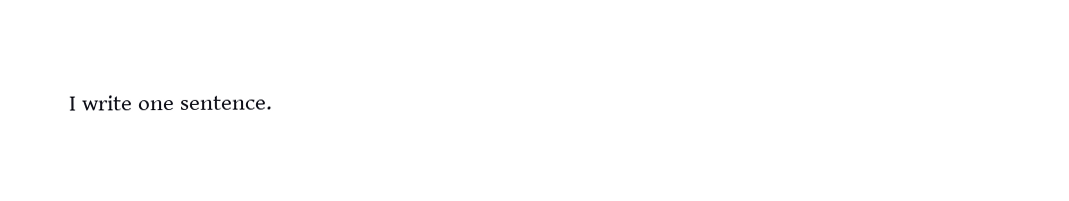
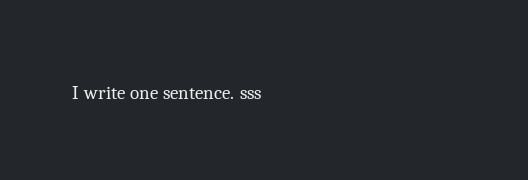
(274, 102) none -> [239,90,261,99] sss

